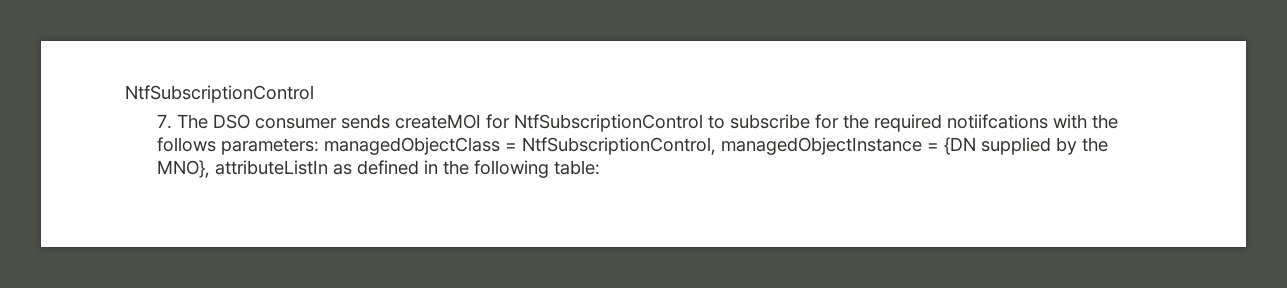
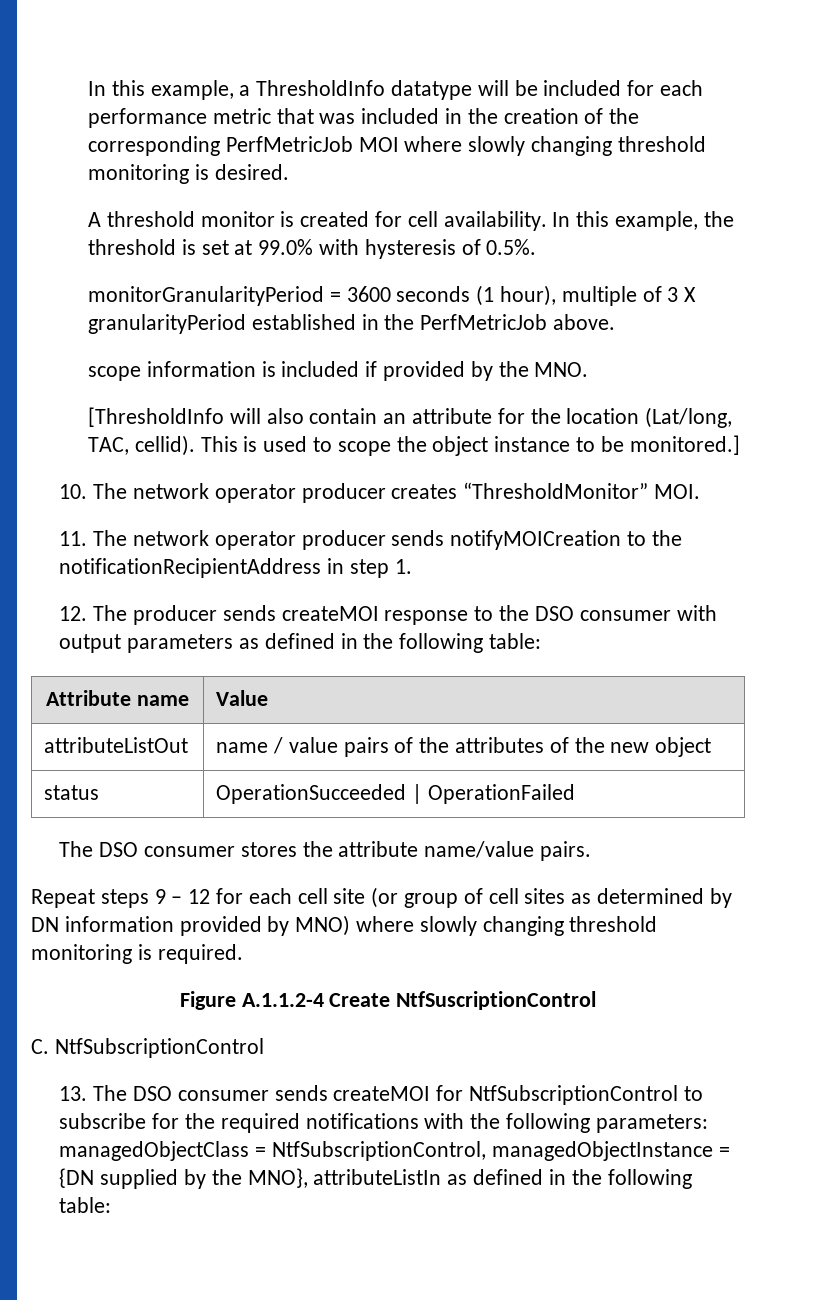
(125, 94) none -> [87,80,703,100] [87,108,640,128] [87,136,706,156] [87,164,289,184] [87,211,734,231] [87,239,537,259] [87,285,697,306] [87,314,615,334] [87,361,589,381] [87,407,733,428] [87,435,740,456] [59,482,701,503] [59,530,682,550] [59,558,412,578] [59,605,717,625] [59,633,542,653] [46,690,189,706] [216,690,269,706] [44,737,189,753] [216,737,712,757] [44,785,100,800] [216,784,575,804] [59,841,592,861] [31,887,732,908] [31,915,658,936] [31,944,243,964] [179,991,597,1010] [31,1039,49,1054] In this example, a ThresholdInfo datatype will be included for each performance metric that was included in the creation of the corresponding PerfMetricJob MOI where slowly changing threshold monitoring is desired. // A threshold monitor is created for cell availability. In this example, the threshold is set at 99.0% with hysteresis of 0.5%. // monitorGranularityPeriod = 3600 seconds (1 hour), multiple of 3 X granularityPeriod established in the PerfMetricJob above. // scope information is included if provided by the MNO. // [ThresholdInfo will also contain an attribute for the location (Lat/long, TAC, cellid). This is used to scope the object instance to be monitored.] // 10. The network operator producer creates “ThresholdMonitor” MOI. // 11. The network operator producer sends notifyMOICreation to the notificationRecipientAddress in step 1. // 12. The producer sends createMOI response to the DSO consumer with output parameters as defined in the following table: // Attribute name | Value // attributeListOut | name / value pairs of the attributes of the new object // status | OperationSucceeded | OperationFailed // The DSO consumer stores the attribute name/value pairs. // Repeat steps 9 – 12 for each cell site (or group of cell sites as determined by DN information provided by MNO) where slowly changing threshold monitoring is required. // Figure A.1.1.2-4 Create NtfSuscriptionControl // C.
[156,114,172,129] 7. -> [59,1086,88,1101] 13.
[946,114,1048,129] notiifcations -> [305,1113,419,1129] notifications
[156,137,216,152] follows -> [506,1113,591,1133] following

